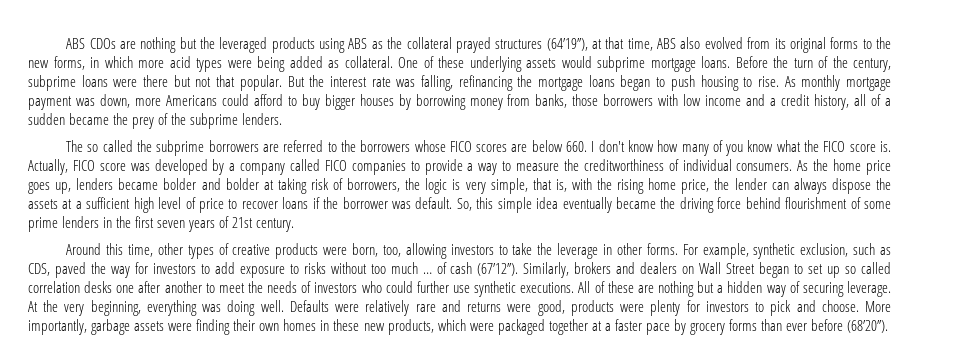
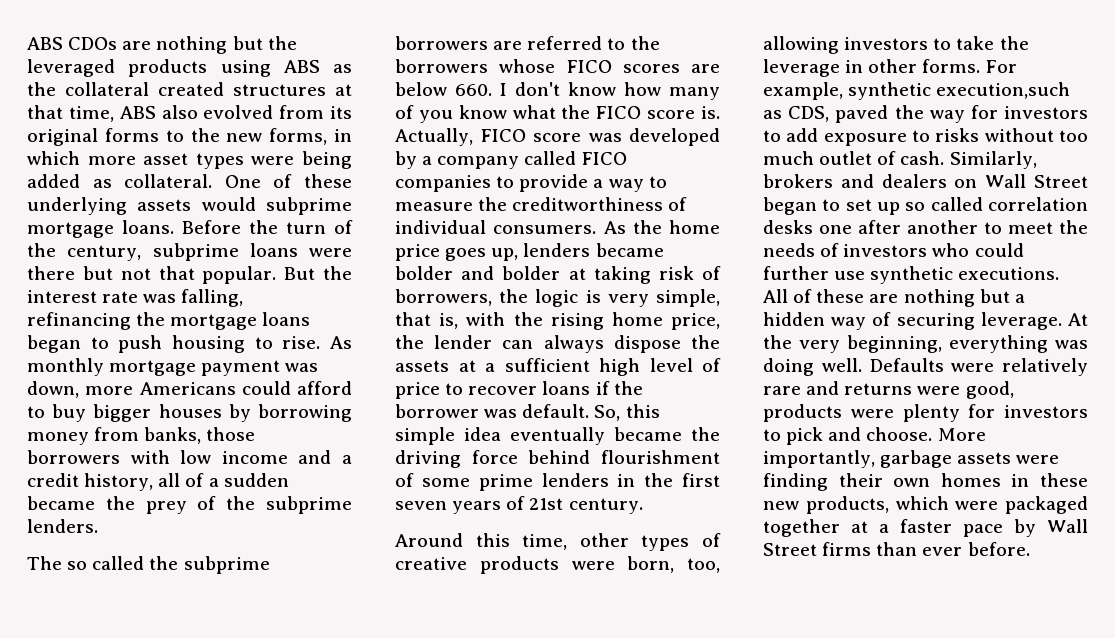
[455,37,588,53] prayed structures (64’19’’), -> [158,82,326,96] created structures
[169,56,191,68] acid -> [143,153,189,165] asset
[800,243,876,257] exclusion, such -> [936,82,1071,99] execution,such
[422,262,519,276] … of cash (67’12’’). -> [819,151,945,165] outlet of cash.
[690,319,889,335] grocery forms than ever before (68’20’’). -> [1047,519,1089,533] [763,542,1030,556] Wall Street firms than ever before.

